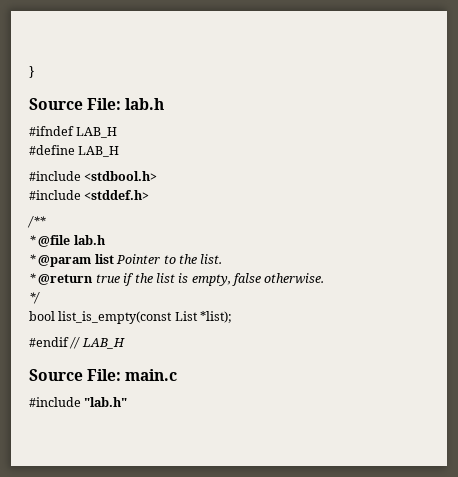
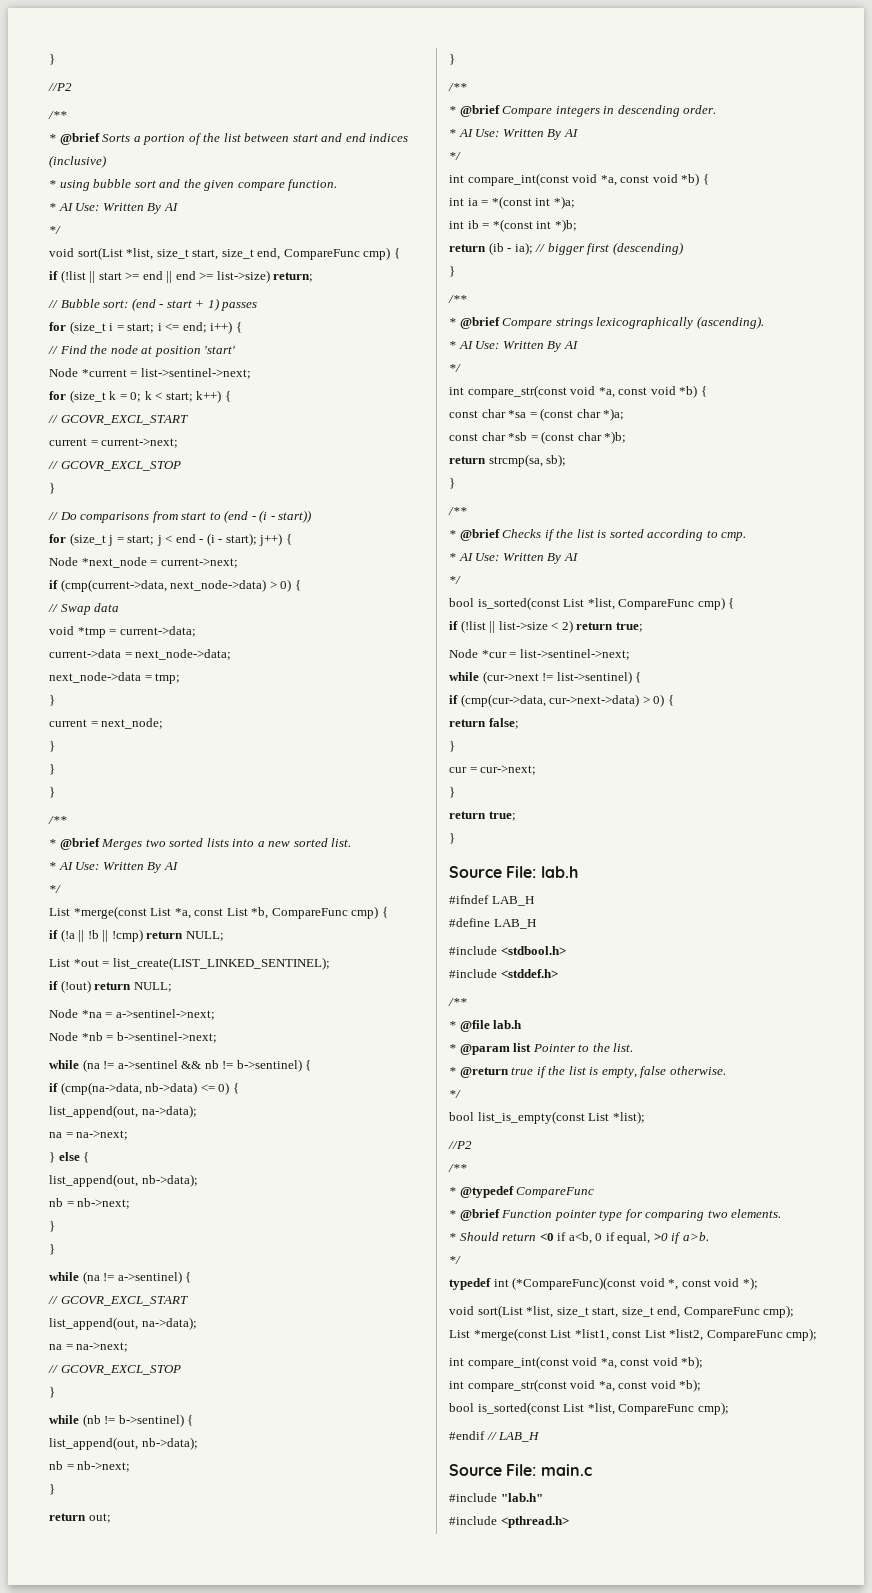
[29,66,34,78] } -> [49,54,55,65] [48,83,72,91] [48,111,67,119] [49,133,409,145] [49,155,106,168] [49,179,338,191] [49,203,178,214] [49,226,61,234] [49,247,400,260] [49,270,314,283] [48,298,258,311] [49,321,242,334] [48,345,236,357] [49,368,251,379] [49,390,231,403] [48,415,188,425] [49,438,179,448] [48,461,181,471] [49,483,55,494] [48,510,312,523] [49,533,292,546] [49,557,238,568] [49,579,301,592] [48,603,120,615] [49,626,196,638] [49,649,232,660] [49,672,181,684] [49,695,55,706] [49,718,164,729] [49,741,55,752] [49,764,55,775] [49,787,55,798] [48,816,67,824] [49,838,352,850] [49,862,178,873] [49,885,61,893] [49,906,388,919] [49,929,224,942] [49,957,330,970] [49,980,172,993] [49,1009,215,1020] [49,1032,217,1043] [49,1059,312,1072] [49,1082,239,1095] [49,1105,197,1118] [49,1130,129,1140] [49,1152,90,1163] [49,1174,198,1187] [49,1198,131,1209] [49,1221,55,1232] [49,1244,55,1255] [49,1271,192,1284] [48,1296,188,1306] [49,1317,197,1330] [49,1342,129,1352] [48,1365,181,1375] [49,1387,55,1398] [49,1414,194,1427] [49,1437,198,1450] [49,1461,131,1472] [49,1484,55,1495] [49,1513,111,1523] [449,54,455,65] [448,83,467,91] [449,105,717,117] [449,129,578,140] [449,152,461,160] [449,173,709,186] [449,196,575,209] [449,219,577,232] [449,242,683,255] [449,266,455,277] [448,295,467,303] [449,316,764,329] [449,341,578,352] [449,364,461,372] [449,385,707,398] [449,408,625,421] [449,431,627,444] [449,454,567,467] [449,478,455,489] [448,507,467,515] [449,529,747,541] [449,553,578,564] [449,576,461,584] [449,597,735,610] [449,620,643,633] [449,649,630,660] [449,671,642,684] [449,694,674,707] [449,718,519,729] [449,741,455,752] [449,765,537,775] [449,787,455,798] [449,811,516,821] [449,833,455,844] } // //P2 // /** // * @brief Sorts a portion of the list between start and end indices (inclusive) // * using bubble sort and the given compare function. // * AI Use: Written By AI // */ // void sort(List *list, size_t start, size_t end, CompareFunc cmp) { // if (!list || start >= end || end >= list->size) return; // // Bubble sort: (end - start + 1) passes // for (size_t i = start; i <= end; i++) { // // Find the node at position 'start' // Node *current = list->sentinel->next; // for (size_t k = 0; k < start; k++) { // // GCOVR_EXCL_START // current = current->next; // // GCOVR_EXCL_STOP // } // // Do comparisons from start to (end - (i - start)) // for (size_t j = start; j < end - (i - start); j++) { // Node *next_node = current->next; // if (cmp(current->data, next_node->data) > 0) { // // Swap data // void *tmp = current->data; // current->data = next_node->data; // next_node->data = tmp; // } // current = next_node; // } // } // } // /** // * @brief Merges two sorted lists into a new sorted list. // * AI Use: Written By AI // */ // List *merge(const List *a, const List *b, CompareFunc cmp) { // if (!a || !b || !cmp) return NULL; // List *out = list_create(LIST_LINKED_SENTINEL); // if (!out) return NULL; // Node *na = a->sentinel->next; // Node *nb = b->sentinel->next; // while (na != a->sentinel && nb != b->sentinel) { // if (cmp(na->data, nb->data) <= 0) { // list_append(out, na->data); // na = na->next; // } else { // list_append(out, nb->data); // nb = nb->next; // } // } // while (na != a->sentinel) { // // GCOVR_EXCL_START // list_append(out, na->data); // na = na->next; // // GCOVR_EXCL_STOP // } // while (nb != b->sentinel) { // list_append(out, nb->data); // nb = nb->next; // } // return out; // } // /** // * @brief Compare integers in descending order. // * AI Use: Written By AI // */ // int compare_int(const void *a, const void *b) { // int ia = *(const int *)a; // int ib = *(const int *)b; // return (ib - ia); // bigger first (descending) // } // /** // * @brief Compare strings lexicographically (ascending). // * AI Use: Written By AI // */ // int compare_str(const void *a, const void *b) { // const char *sa = (const char *)a; // const char *sb = (const char *)b; // return strcmp(sa, sb); // } // /** // * @brief Checks if the list is sorted according to cmp. // * AI Use: Written By AI // */ // bool is_sorted(const List *list, CompareFunc cmp) { // if (!list || list->size < 2) return true; // Node *cur = list->sentinel->next; // while (cur->next != list->sentinel) { // if (cmp(cur->data, cur->next->data) > 0) { // return false; // } // cur = cur->next; // } // return true; // }
(233, 317) none -> [448,1141,472,1149] [448,1164,467,1172] [449,1186,595,1198] [449,1209,782,1221] [449,1232,709,1244] [449,1256,461,1264] [449,1277,758,1290] [449,1305,795,1318] [449,1328,818,1341] [449,1356,704,1369] [449,1379,702,1392] [449,1402,729,1415] // //P2 // /** // * @typedef CompareFunc // * @brief Function pointer type for comparing two elements. // * Should return <0 if a<b, 0 if equal, >0 if a>b. // */ // typedef int (*CompareFunc)(const void *, const void *); // void sort(List *list, size_t start, size_t end, CompareFunc cmp); // List *merge(const List *list1, const List *list2, CompareFunc cmp); // int compare_int(const void *a, const void *b); // int compare_str(const void *a, const void *b); // bool is_sorted(const List *list, CompareFunc cmp);
(128, 402) none -> [449,1516,569,1528] // #include <pthread.h>

